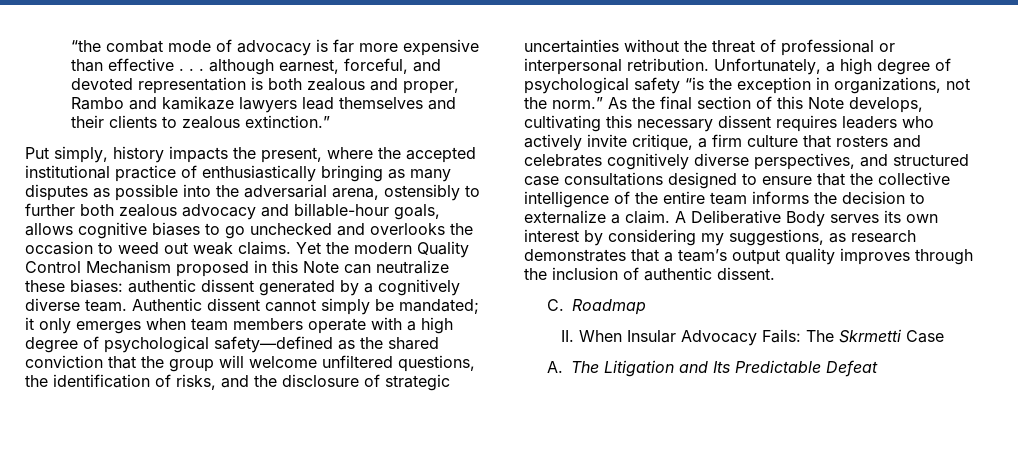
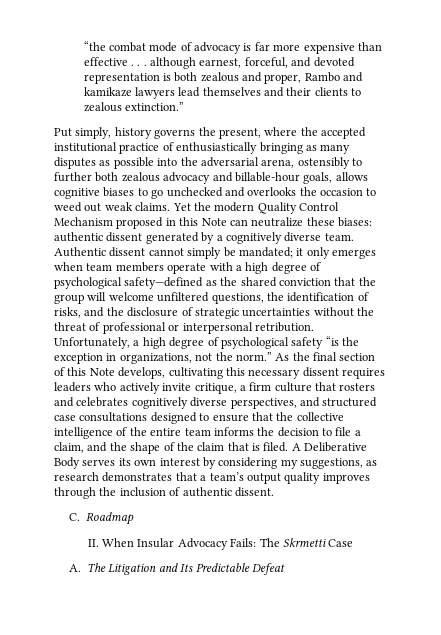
[169,146,228,163] impacts -> [154,129,196,139] governs
[524,210,670,224] externalize a claim. -> [335,427,361,436] [54,442,289,454] file a claim, and the shape of the claim that is filed.

